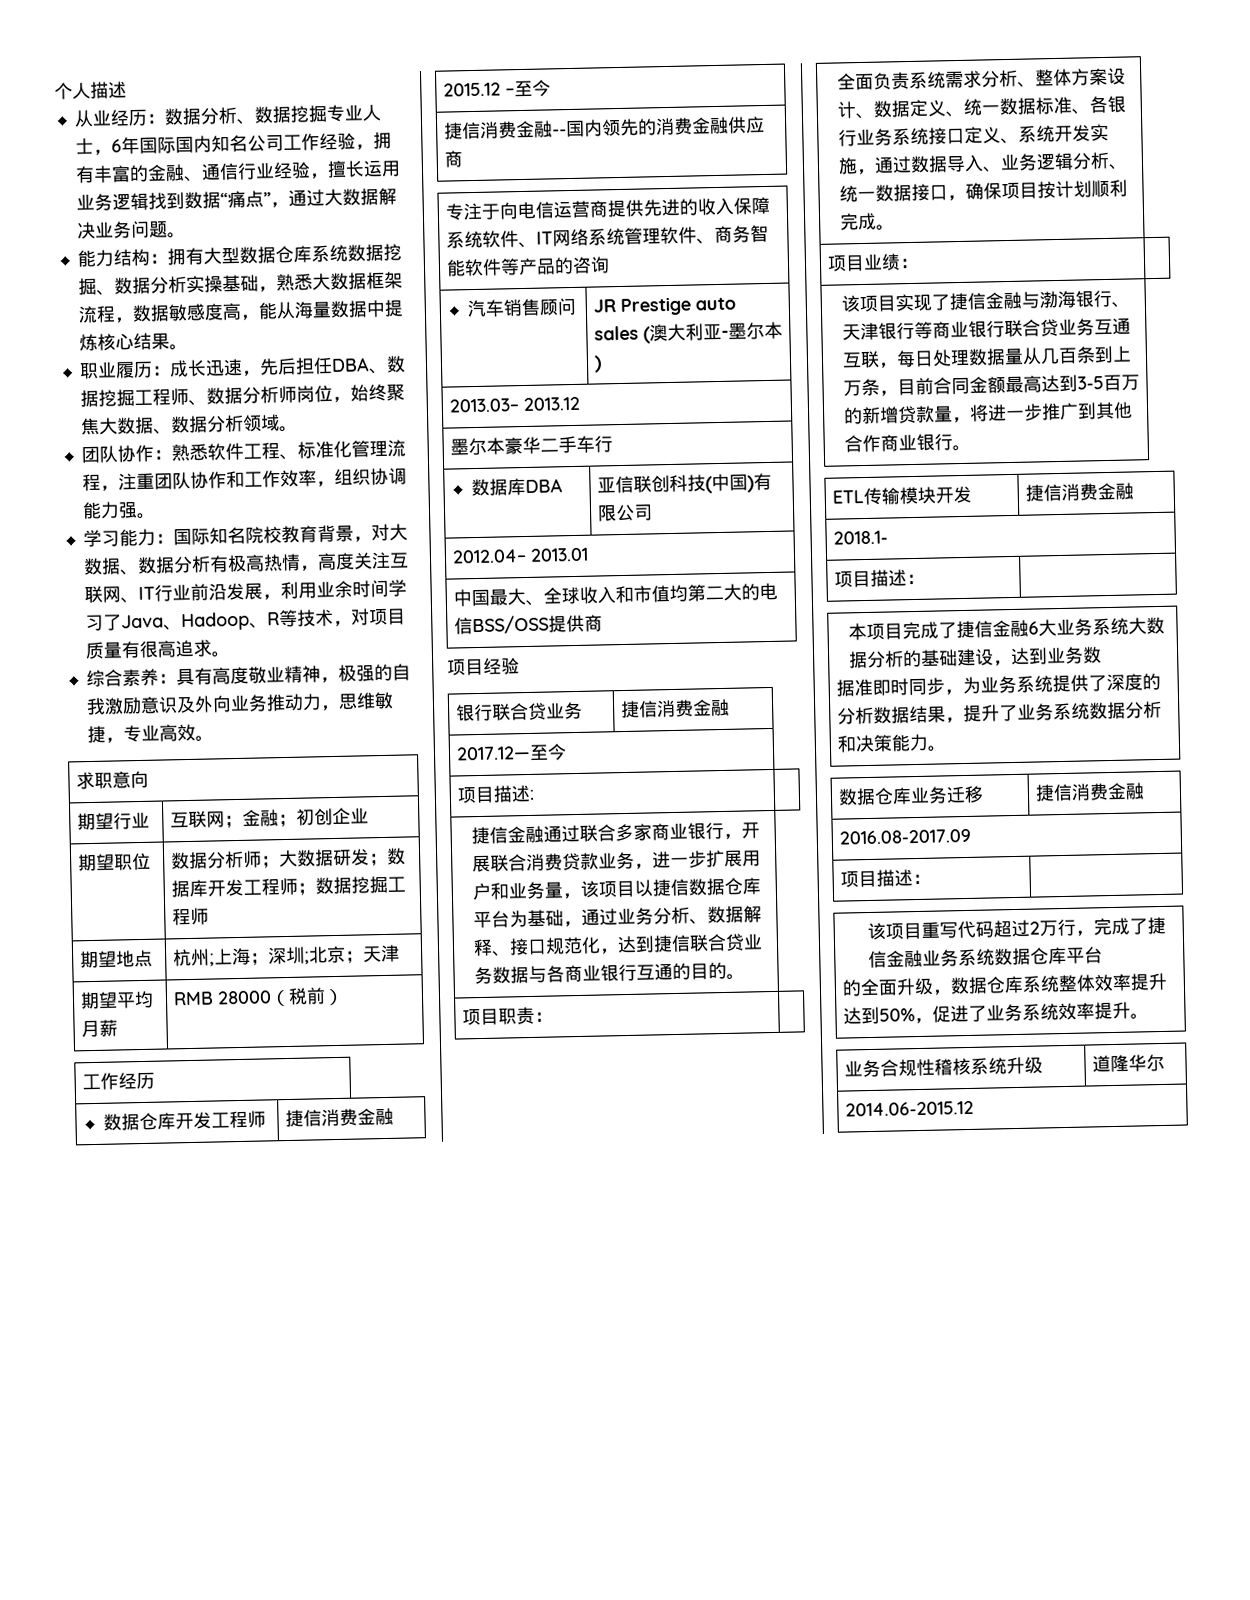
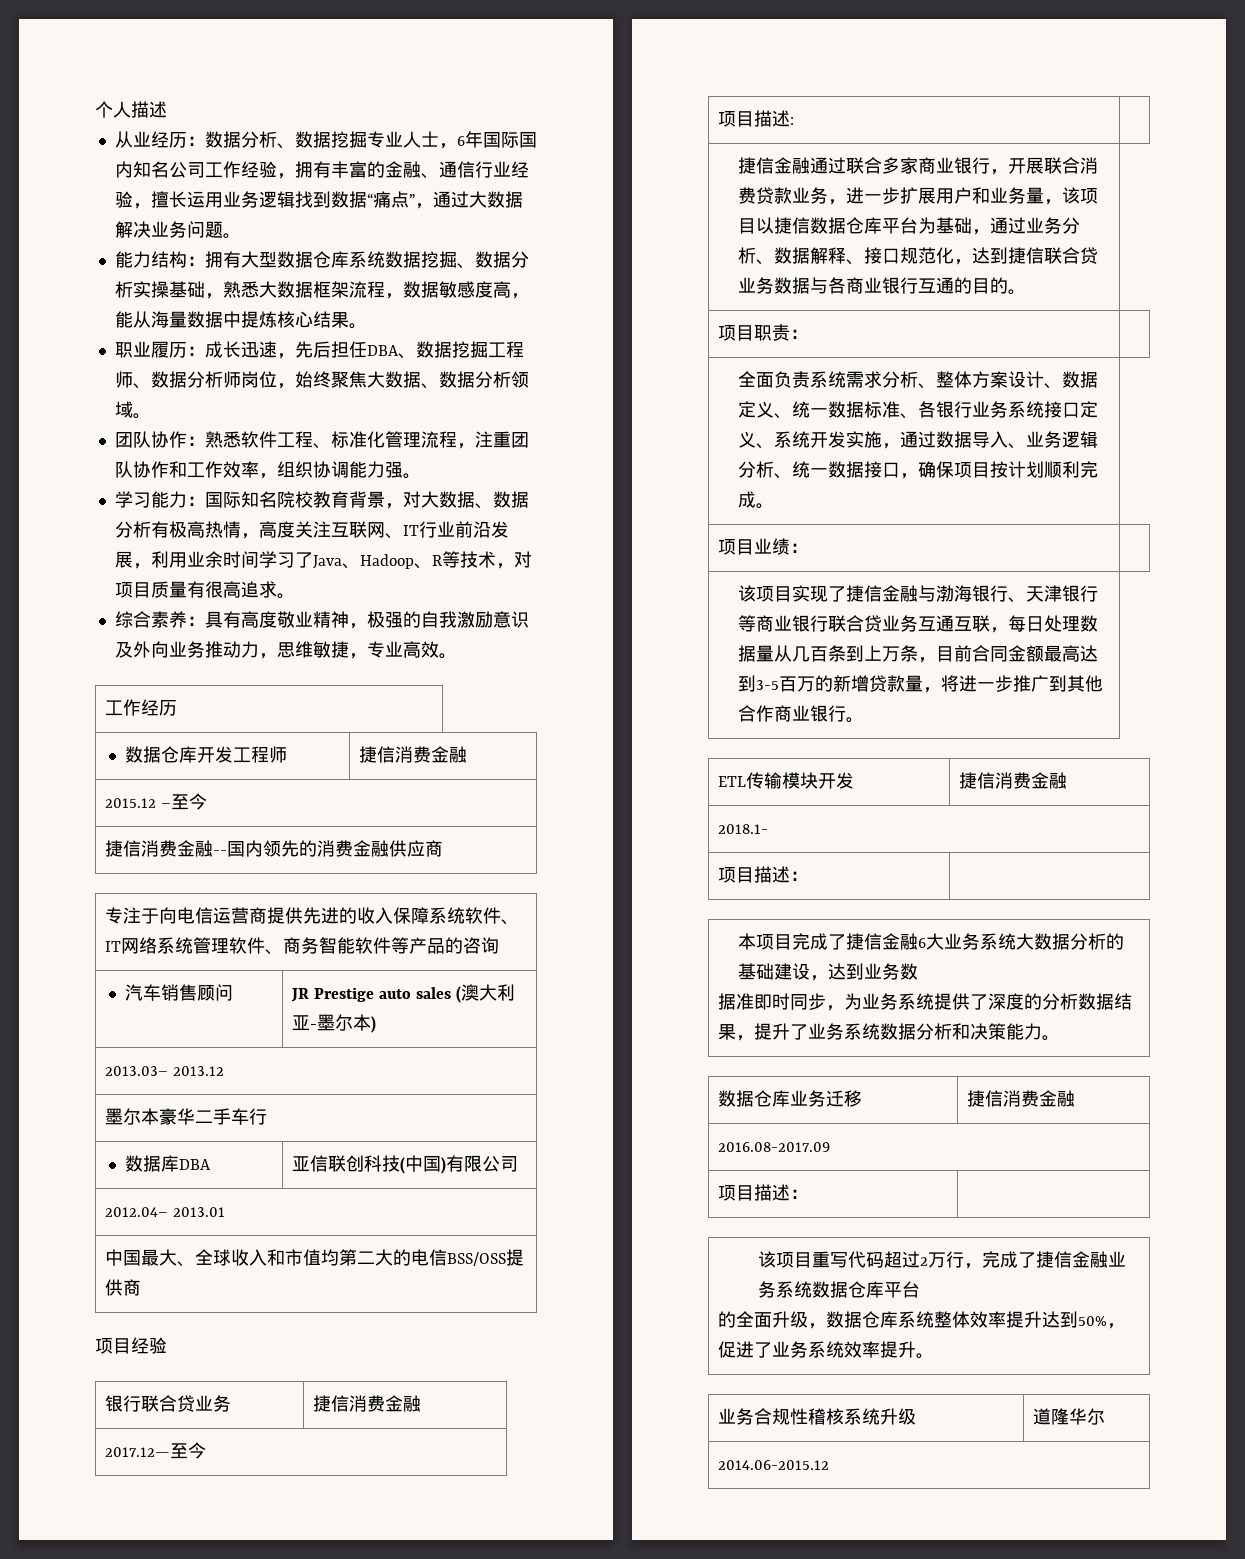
[75,770,149,790] [76,811,150,831] [169,807,369,829] [77,852,151,872] [169,847,406,870] [170,875,406,898] [171,907,209,926] [78,949,153,969] [171,944,400,967] [79,990,154,1010] [80,1019,118,1038] [172,987,344,1007] // 求职意向 // 期望行业 | 互联网；金融；初创企业 // 期望职位 | 数据分析师；大数据研发；数据库开发工程师；数据挖掘工程师 // 期望地点 | 杭州;上海；深圳;北京；天津 // 期望平均月薪 | RMB 28000（税前） -> (457, 656) none

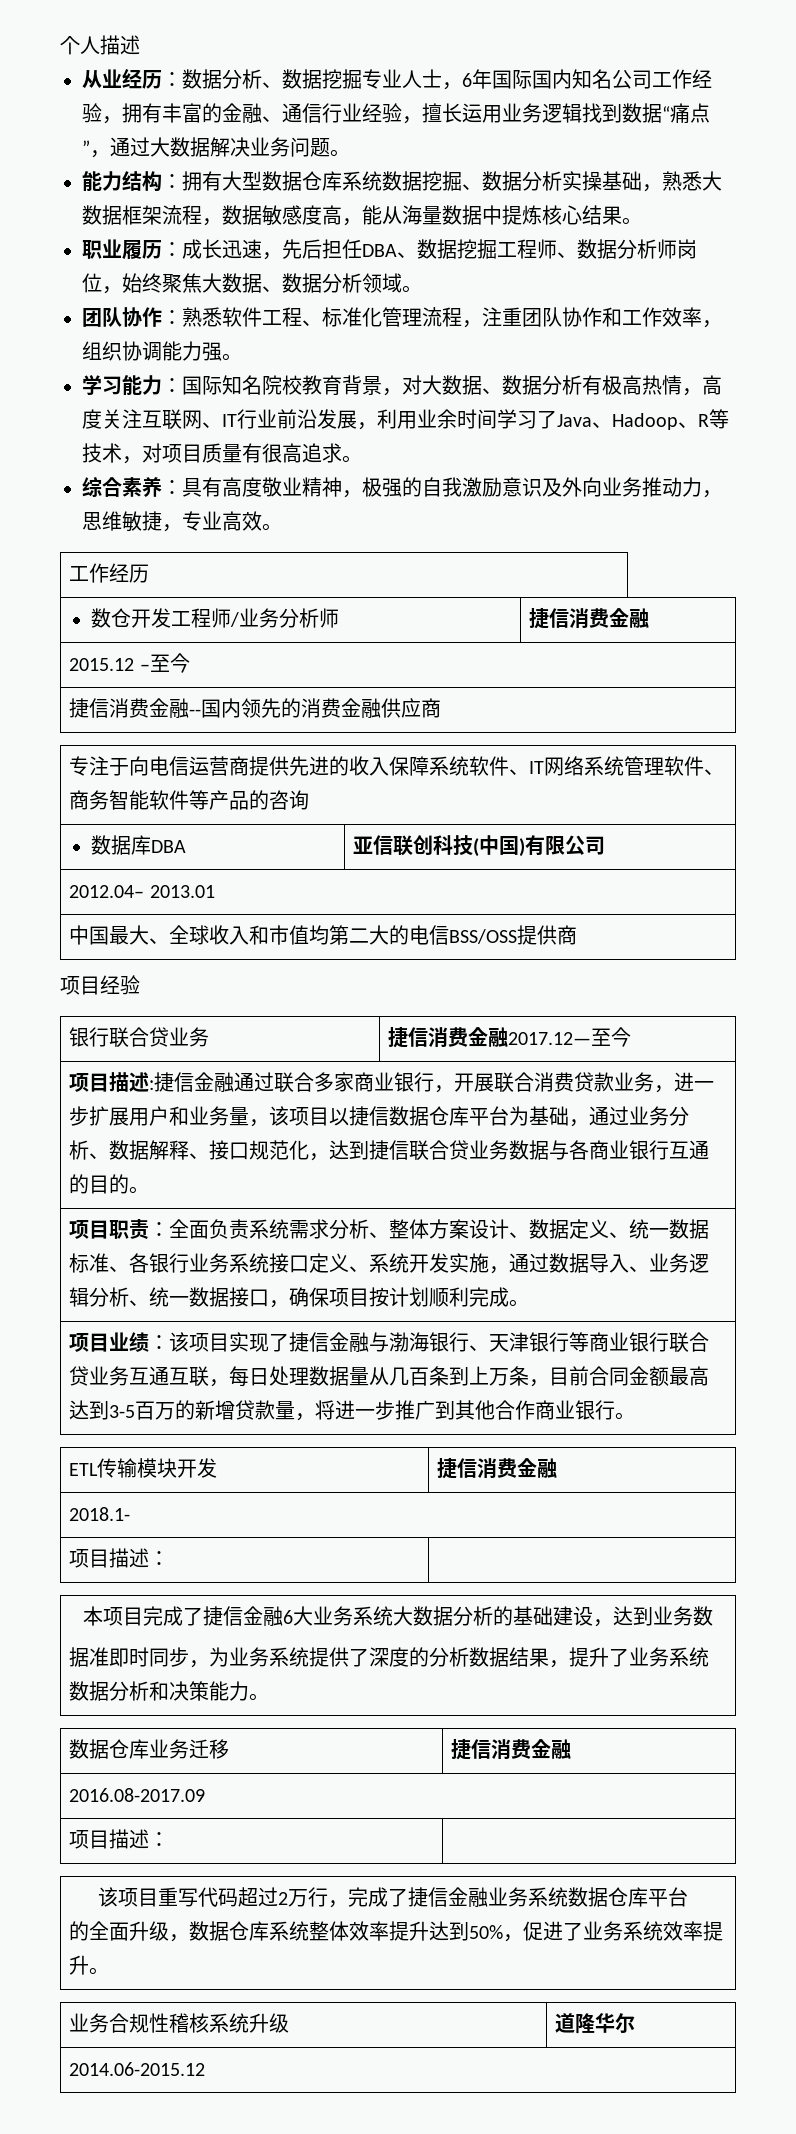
[143,746,198,763] 据仓库 -> [111,608,132,627] 仓
(288, 754) none -> [230,608,340,628] /业务分析师
[125,984,234,1001] [291,984,515,1003] [292,1014,377,1033] [105,1066,225,1076] [105,1108,268,1125] // 汽车销售顾问 | JR Prestige auto sales (澳大利亚-墨尔本) // 2013.03– 2013.12 // 墨尔本豪华二手车行 -> (310, 800) none
(422, 1403) // -> (509, 1037) none
(795, 121) | // -> (155, 1085) none
(809, 334) | // -> (170, 1229) none
(809, 548) | // -> (170, 1342) none

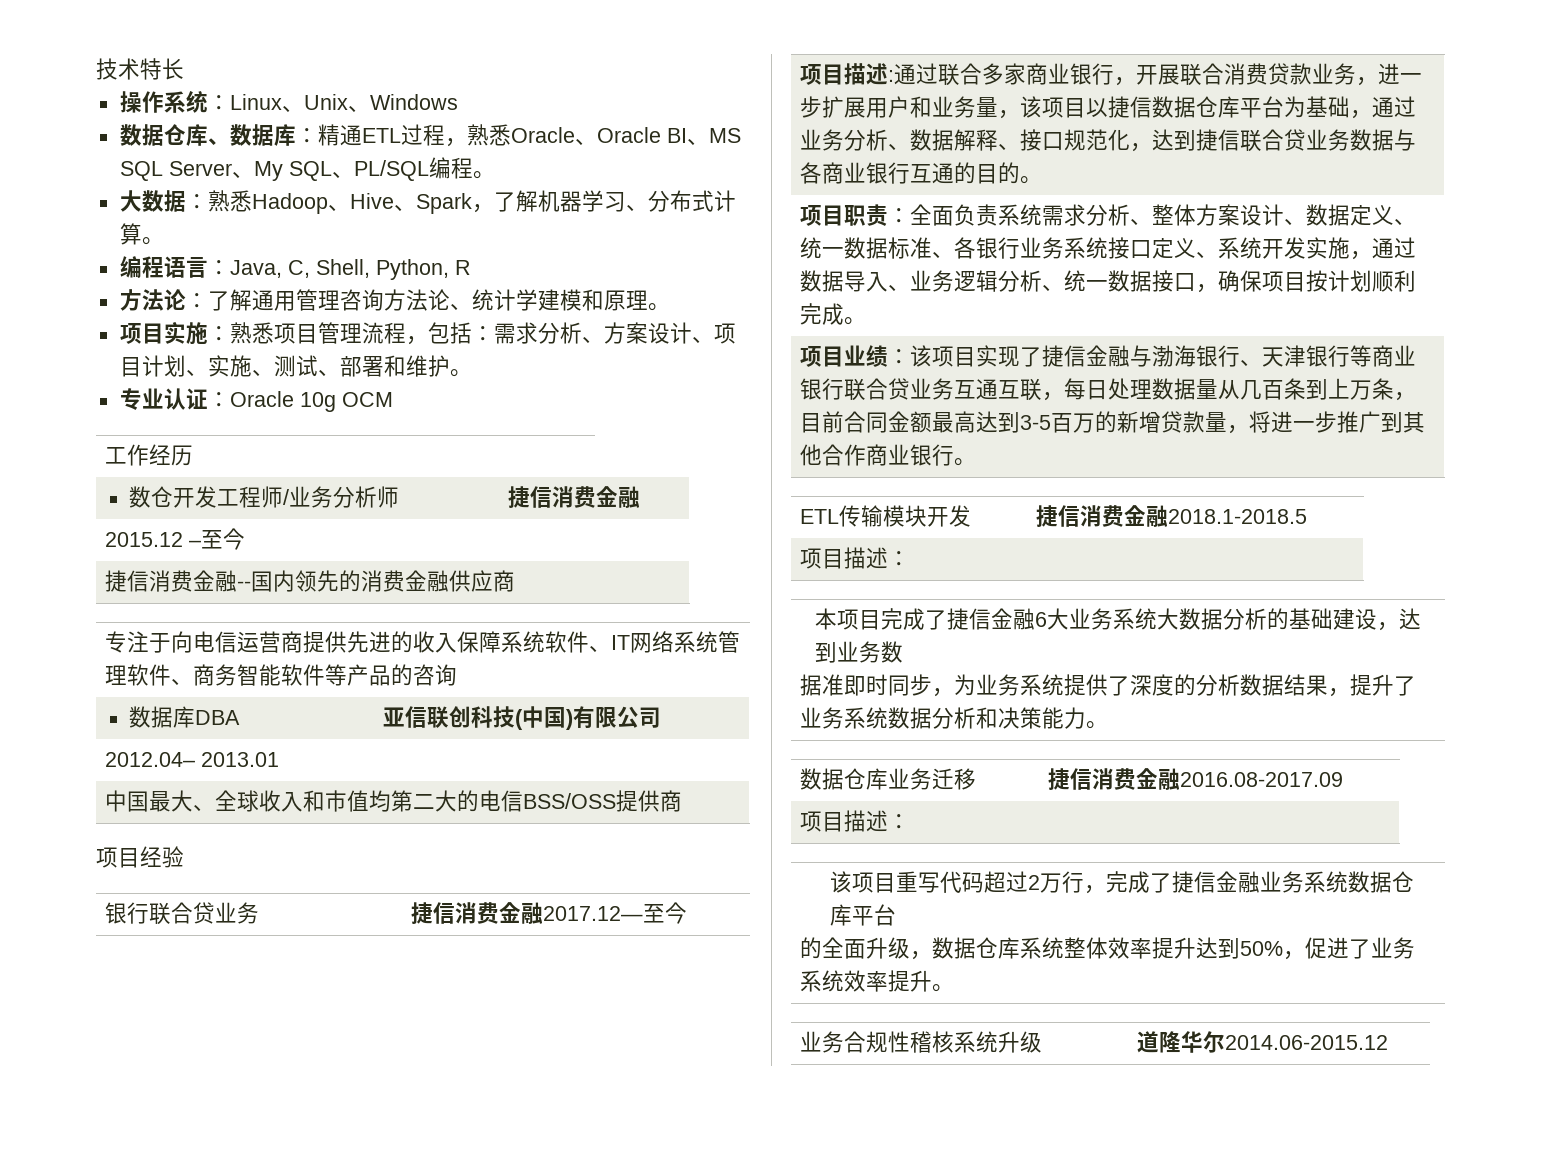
[60,35,140,55] [82,69,712,90] [82,103,710,124] [82,137,350,158] [82,171,722,192] [82,205,642,226] [82,239,697,260] [82,273,422,294] [82,307,722,328] [82,341,242,361] [82,375,722,396] [82,409,729,430] [82,443,362,464] [82,477,722,498] [82,511,282,532] 个人描述 // 从业经历：数据分析、数据挖掘专业人士，6年国际国内知名公司工作经验，拥有丰富的金融、通信行业经验，擅长运用业务逻辑找到数据“痛点”，通过大数据解决业务问题。 // 能力结构：拥有大型数据仓库系统数据挖掘、数据分析实操基础，熟悉大数据框架流程，数据敏感度高，能从海量数据中提炼核心结果。 // 职业履历：成长迅速，先后担任DBA、数据挖掘工程师、数据分析师岗位，始终聚焦大数据、数据分析领域。 // 团队协作：熟悉软件工程、标准化管理流程，注重团队协作和工作效率，组织协调能力强。 // 学习能力：国际知名院校教育背景，对大数据、数据分析有极高热情，高度关注互联网、IT行业前沿发展，利用业余时间学习了Java、Hadoop、R等技术，对项目质量有很高追求。 // 综合素养：具有高度敬业精神，极强的自我激励意识及外向业务推动力，思维敏捷，专业高效。 -> [96,58,184,80] [119,90,458,113] [119,124,741,147] [119,157,495,181] [119,190,736,214] [119,223,164,245] [119,256,471,280] [119,289,670,311] [119,321,736,345] [119,355,472,377] [119,388,393,412] 技术特长 // 操作系统：Linux、Unix、Windows // 数据仓库、数据库：精通ETL过程，熟悉Oracle、Oracle BI、MS SQL Server、My SQL、PL/SQL编程。 // 大数据：熟悉Hadoop、Hive、Spark，了解机器学习、分布式计算。 // 编程语言：Java, C, Shell, Python, R // 方法论：了解通用管理咨询方法论、统计学建模和原理。 // 项目实施：熟悉项目管理流程，包括：需求分析、方案设计、项目计划、实施、测试、部署和维护。 // 专业认证：Oracle 10g OCM
[154,1072,235,1092] 捷信金融 -> (895, 76) none
[69,1507,131,1521] // 2018.1- -> [1168,509,1308,524] 2018.1-2018.5
(572, 1749) // -> (1181, 779) none
(636, 2023) // -> (1226, 1042) none

